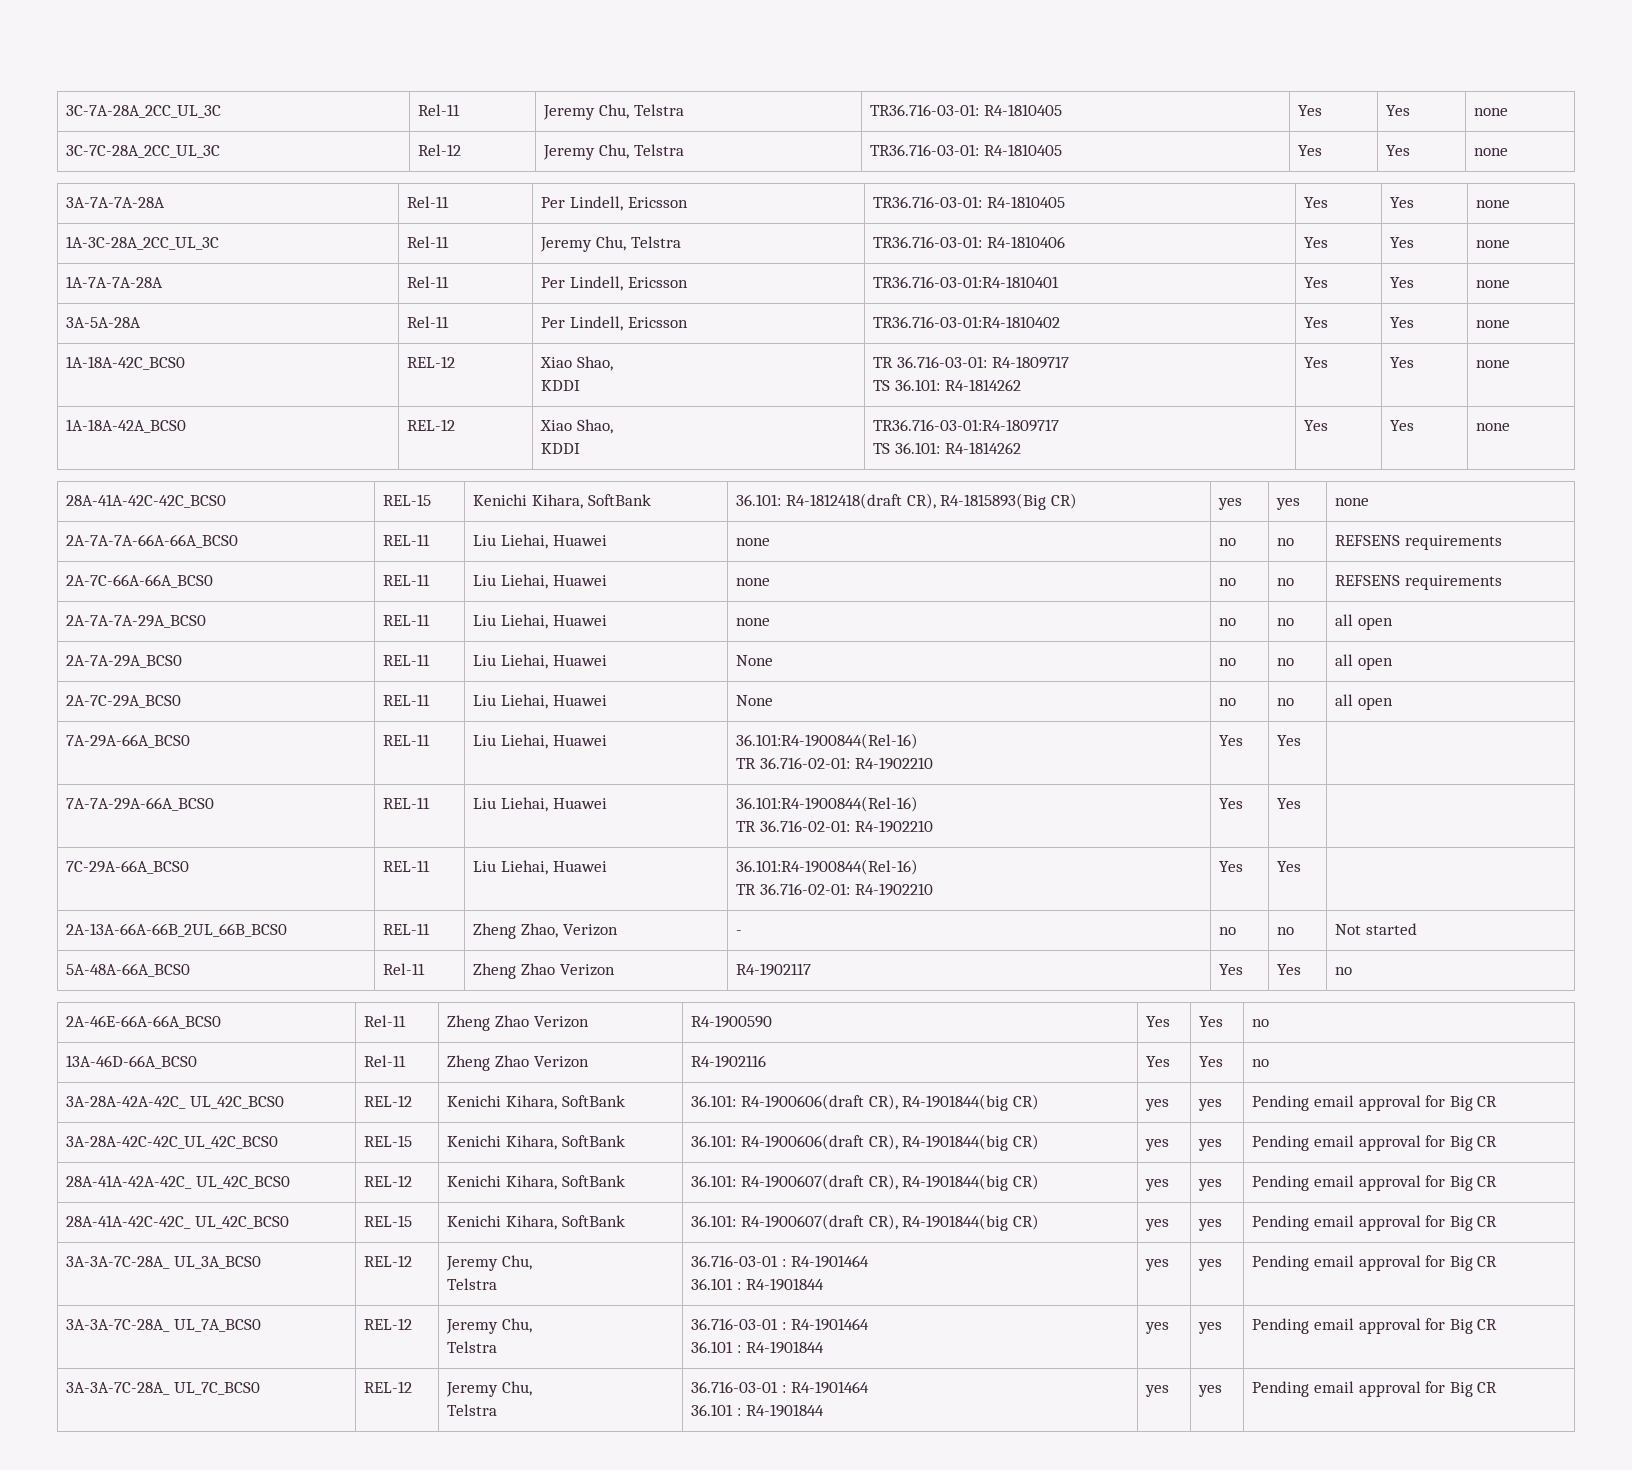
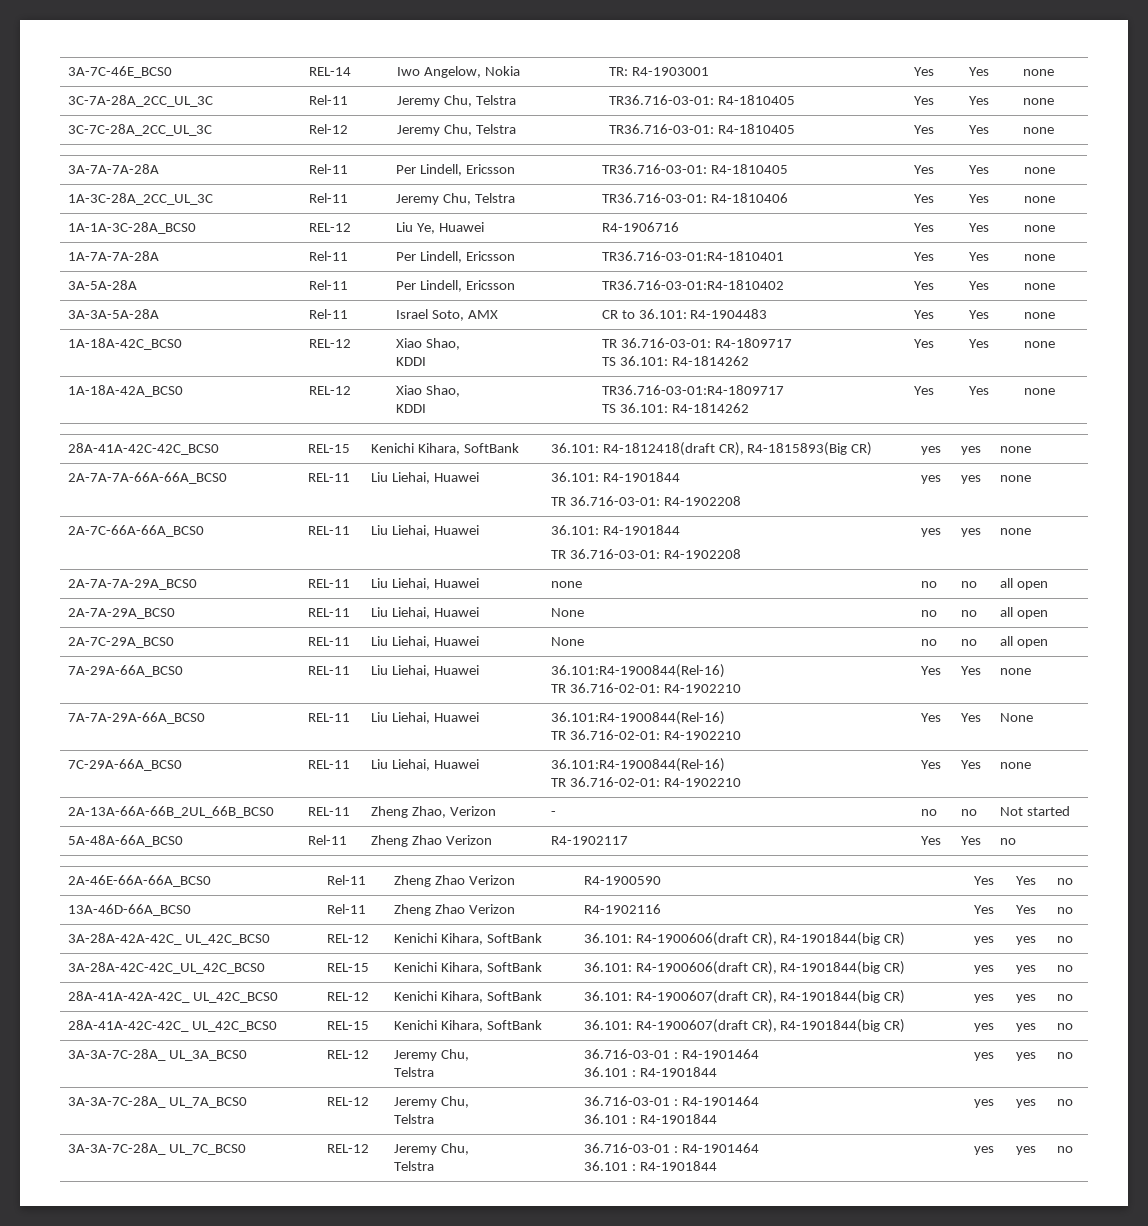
(66, 111) none -> [67,66,172,78] [308,67,351,76] [396,66,520,78] [608,67,709,76] [913,67,934,76] [968,67,989,76] [1022,69,1054,76] 3A-7C-46E_BCS0 | REL-14 | Iwo Angelow, Nokia | TR: R4-1903001 | Yes | Yes | none //
(1511, 244) none -> [67,222,196,234] [308,223,351,232] [395,222,484,234] [601,222,679,232] [913,223,934,232] [968,223,989,232] [1023,225,1055,232] // 1A-1A-3C-28A_BCS0 | REL-12 | Liu Ye, Huawei | R4-1906716 | Yes | Yes | none
(1511, 324) none -> [67,309,159,319] [308,309,348,319] [395,309,498,321] [601,309,768,319] [913,310,934,319] [968,310,989,319] [1023,312,1055,319] // 3A-3A-5A-28A | Rel-11 | Israel Soto, AMX | CR to 36.101: R4-1904483 | Yes | Yes | none
[736,538,771,546] [1219,538,1237,546] [1277,538,1295,546] [1335,535,1502,550] none | no | no | REFSENS requirements -> [550,472,680,482] [550,496,741,506] [920,475,941,484] [960,475,981,484] [999,475,1031,482] 36.101: R4-1901844 // TR 36.716-03-01: R4-1902208 | yes | yes | none
[736,578,771,586] [1219,578,1237,586] [1277,578,1295,586] [1335,575,1502,590] none | no | no | REFSENS requirements -> [550,525,680,535] [550,549,741,559] [920,528,941,537] [960,528,981,537] [999,528,1031,535] 36.101: R4-1901844 // TR 36.716-03-01: R4-1902208 | yes | yes | none
(1302, 740) | -> [999,668,1031,675] | none
(1302, 803) | -> [999,713,1033,722] | None
(1302, 866) | -> [999,762,1031,769] | none
[1252,1095,1498,1111] Pending email approval for Big CR -> [1056,936,1073,943] no
[1252,1135,1498,1151] Pending email approval for Big CR -> [1056,965,1073,972] no
[1252,1175,1498,1191] Pending email approval for Big CR -> [1056,994,1073,1001] no
[1252,1215,1498,1231] Pending email approval for Big CR -> [1056,1023,1073,1030] no
[1252,1255,1498,1271] Pending email approval for Big CR -> [1056,1052,1073,1059] no
[1252,1318,1498,1334] Pending email approval for Big CR -> [1056,1099,1073,1106] no
[1252,1381,1498,1397] Pending email approval for Big CR -> [1056,1146,1073,1153] no

